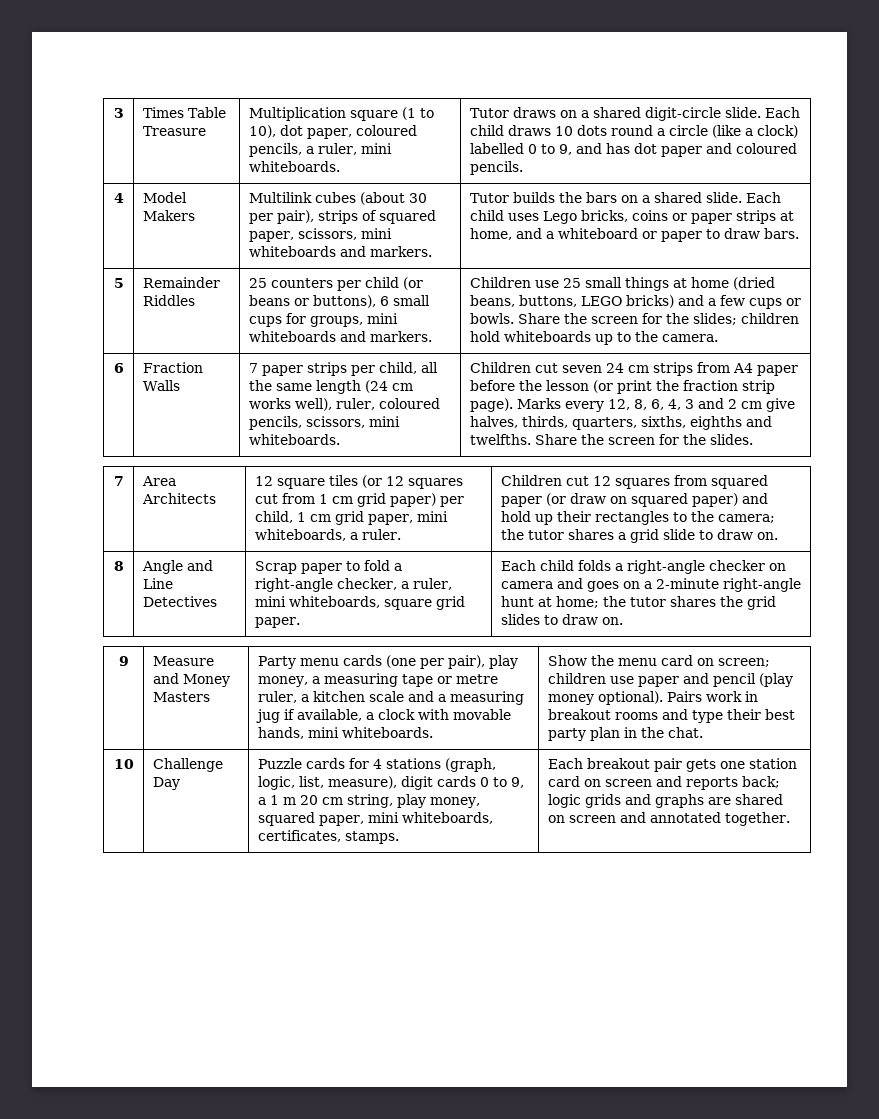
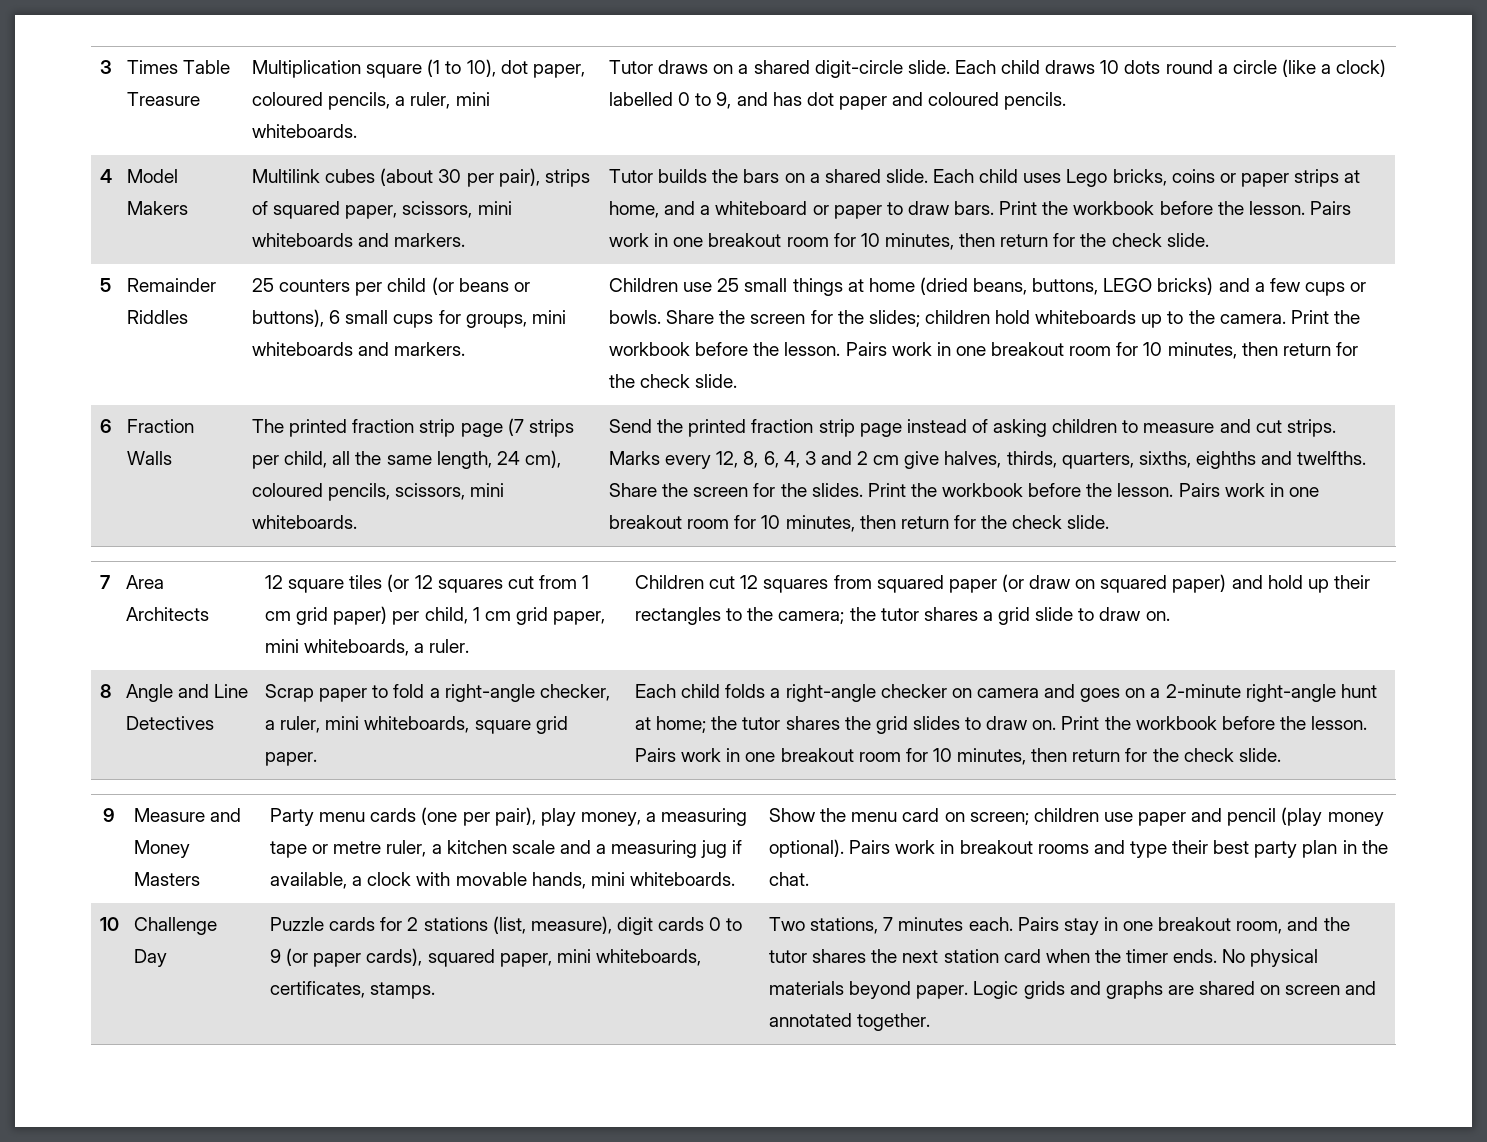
(799, 233) none -> [999,201,1351,215] [608,233,1209,250] Print the workbook before the lesson. Pairs work in one breakout room for 10 minutes, then return for the check slide.
[113,363,124,373] [142,362,203,373] [142,380,180,391] [248,363,303,376] // 6 | Fraction Walls | 7 paper -> [1290,310,1360,324] [608,342,1358,359] [608,374,738,388] [99,419,112,433] [126,419,194,433] [126,451,172,465] [251,418,524,437] Print the workbook before the lesson. Pairs work in one breakout room for 10 minutes, then return for the check slide. // 6 | Fraction Walls | The printed fraction strip page (7
[315,380,413,394] [248,398,375,411] length (24 cm works well), ruler, -> [436,450,561,469] length, 24 cm),
[469,362,798,376] [469,380,775,394] [469,398,513,412] Children cut seven 24 cm strips from A4 paper before the lesson (or print the fraction strip page). -> [608,419,1336,437] Send the printed fraction strip page instead of asking children to measure and cut strips.
(753, 439) none -> [867,483,1319,497] [608,515,1110,532] Print the workbook before the lesson. Pairs work in one breakout room for 10 minutes, then return for the check slide.
(623, 621) none -> [1061,716,1368,730] [634,748,1281,765] Print the workbook before the lesson. Pairs work in one breakout room for 10 minutes, then return for the check slide.
[372,758,496,772] [257,776,324,790] 4 stations (graph, logic, list, -> [407,916,526,934] 2 stations (list,
[510,777,524,788] [257,794,480,808] 9, a 1 m 20 cm string, play money, -> [269,948,423,967] 9 (or paper cards),
[547,758,797,772] [547,776,780,790] [547,794,581,808] Each breakout pair gets one station card on screen and reports back; logic -> [768,917,1350,935] [768,949,1319,967] [768,981,1019,999] Two stations, 7 minutes each. Pairs stay in one breakout room, and the tutor shares the next station card when the timer ends. No physical materials beyond paper. Logic

